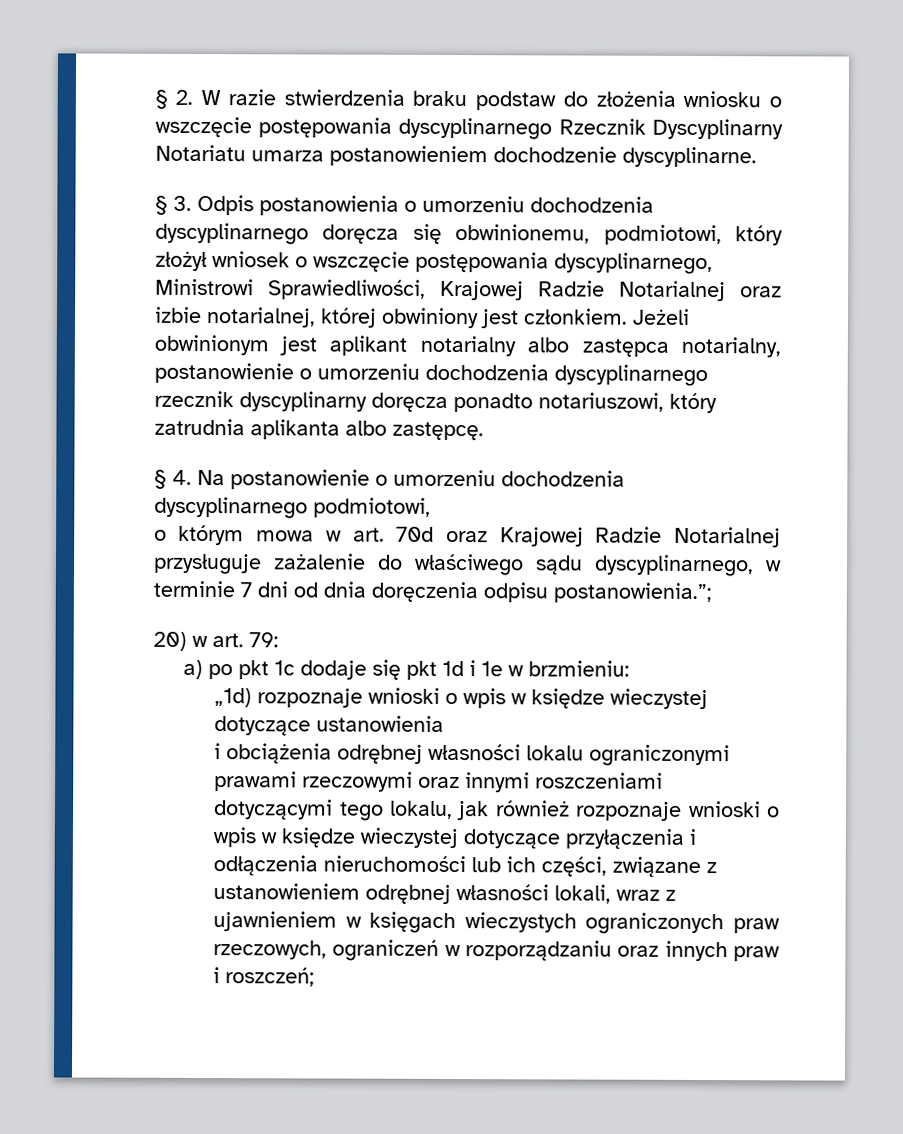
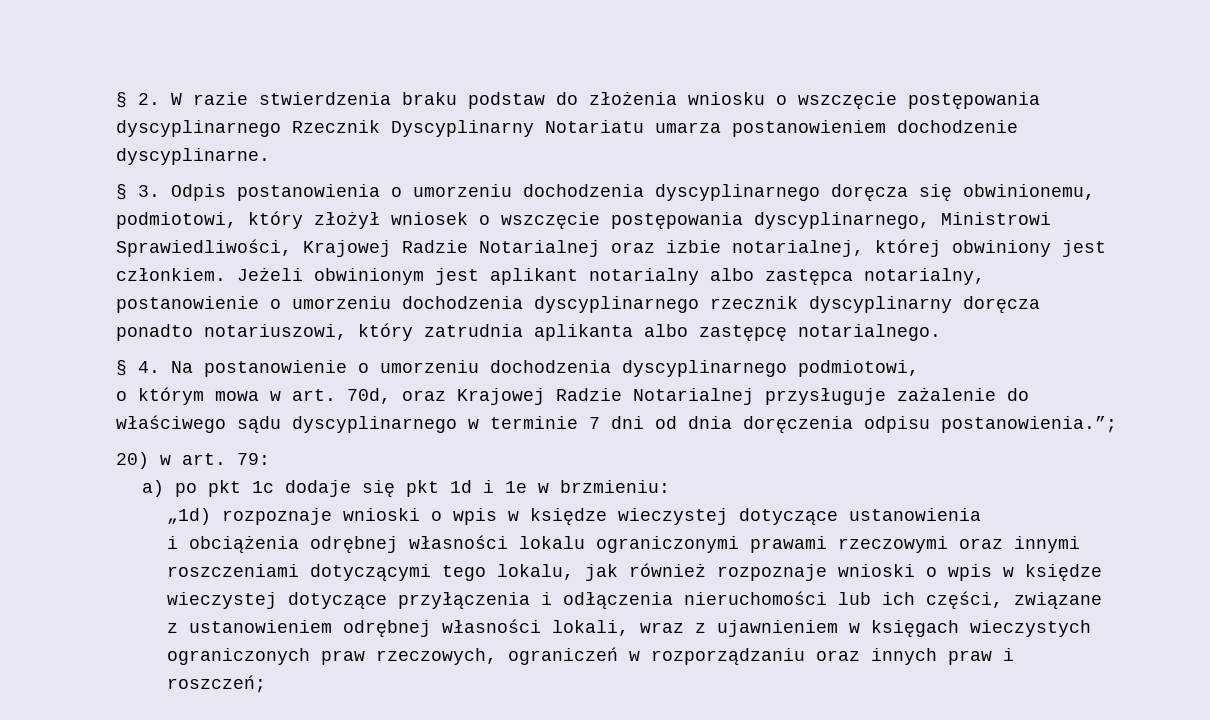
[391,421,484,441] zastępcę. -> [699,324,942,341] zastępcę notarialnego.
[396,526,435,542] 70d -> [347,388,392,404] 70d,
[593,554,754,577] dyscyplinarnego, -> [292,416,458,433] dyscyplinarnego

